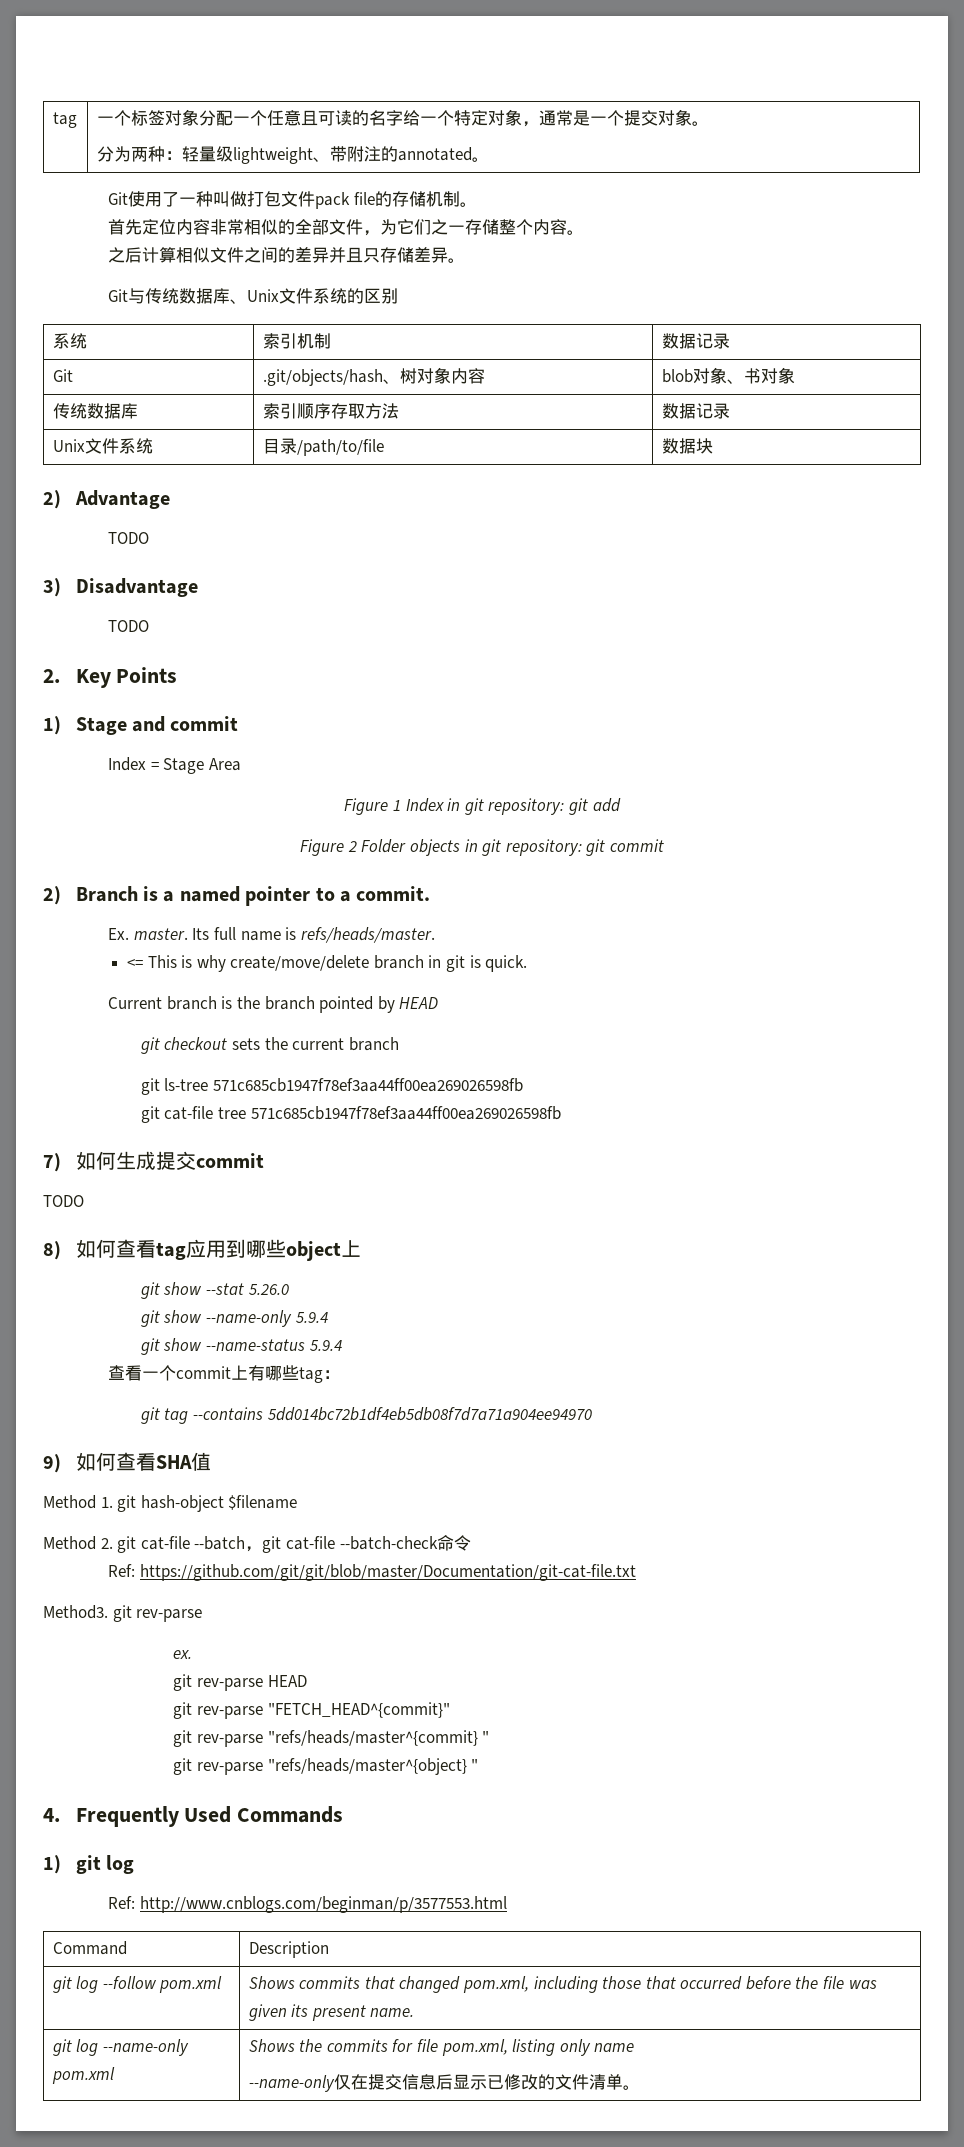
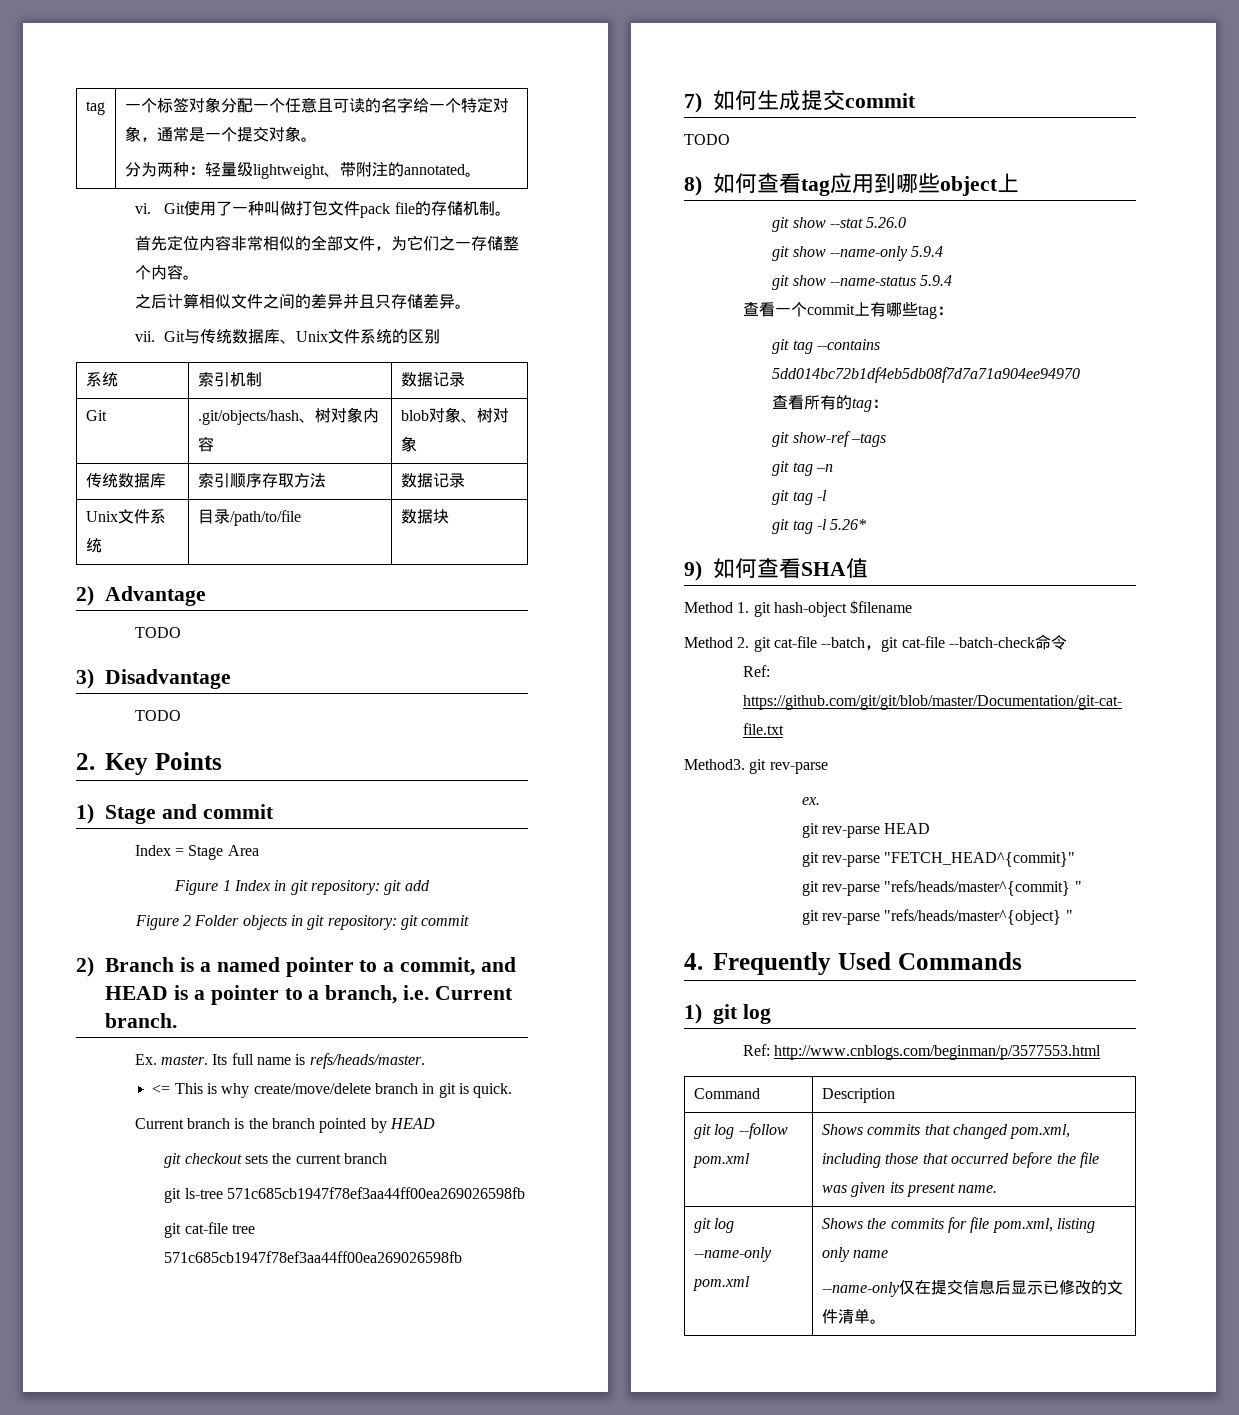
(489, 159) none -> [134,203,151,214] vi.
(466, 260) none -> [134,331,155,342] vii.
[743,368,761,384] 书 -> [476,408,493,423] 树
[356,886,431,901] commit. -> [400,957,516,976] [105,985,513,1005] [105,1013,178,1028] commit, and HEAD is a pointer to a branch, i.e. Current branch.
(592, 1414) none -> [772,395,889,412] [772,431,886,447] [772,461,833,476] [772,490,827,505] [772,519,867,534] // 查看所有的tag： // git show-ref –tags // git tag –n // git tag -l // git tag -l 5.26*

